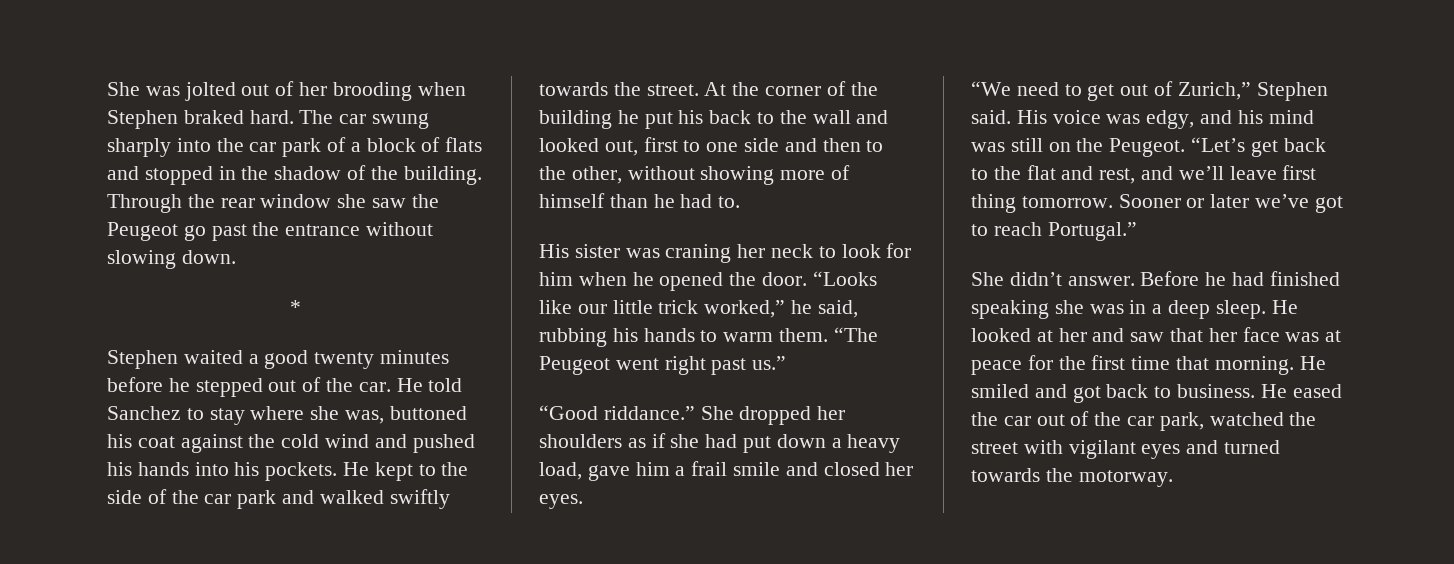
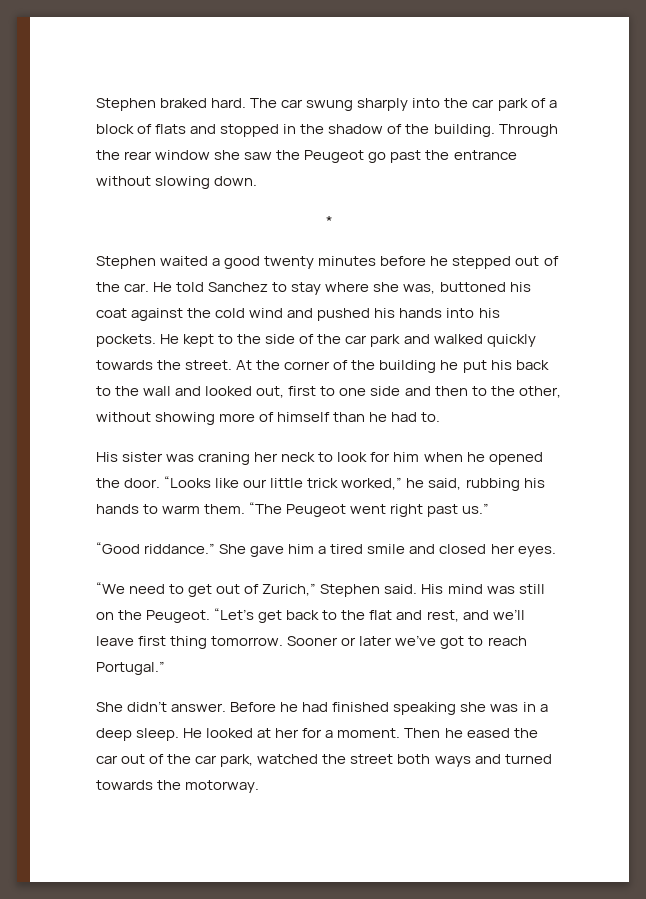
[107,81,466,101] She was jolted out of her brooding when -> (96, 104) none
[389,489,450,509] swiftly -> [486,334,536,347] quickly
[739,406,846,425] [539,433,901,453] [539,462,582,480] dropped her shoulders as if she had put down a heavy load, -> (247, 549) none
[691,461,728,476] frail -> [330,544,364,554] tired
[1052,110,1263,129] voice was edgy, and his -> (444, 589) none
[1092,327,1342,342] [971,355,1326,375] [971,384,1287,403] and saw that her face was at peace for the first time that morning. He smiled and got back to business. He -> [302,728,463,738] for a moment. Then he
[1023,440,1181,459] with vigilant eyes -> [397,754,471,767] both ways

